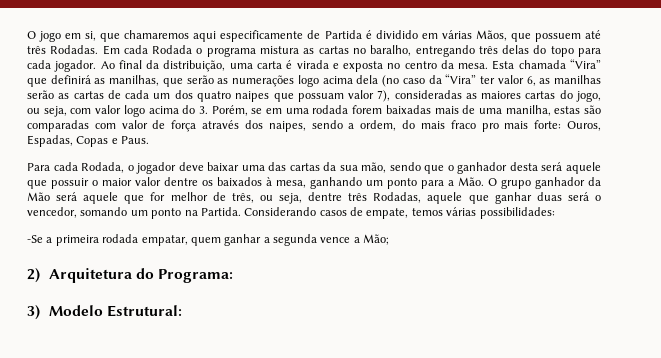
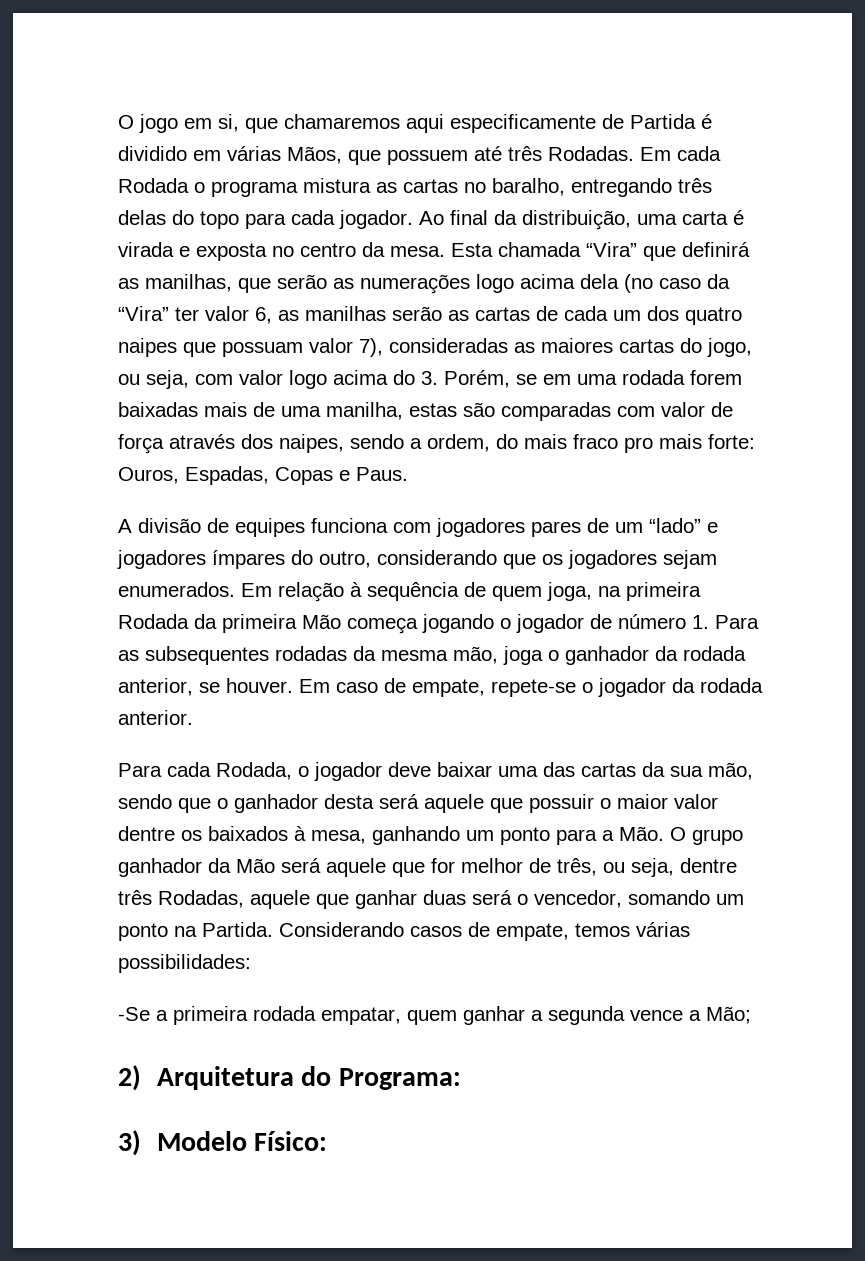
(150, 140) none -> [118,518,718,537] [117,550,717,569] [118,582,701,602] [118,614,759,634] [118,646,746,665] [118,678,763,697] [118,710,193,725] // A divisão de equipes funciona com jogadores pares de um “lado” e jogadores ímpares do outro, considerando que os jogadores sejam enumerados. Em relação à sequência de quem joga, na primeira Rodada da primeira Mão começa jogando o jogador de número 1. Para as subsequentes rodadas da mesma mão, joga o ganhador da rodada anterior, se houver. Em caso de empate, repete-se o jogador da rodada anterior.
[106,305,182,317] Estrutural: -> [254,1131,328,1151] Físico:

